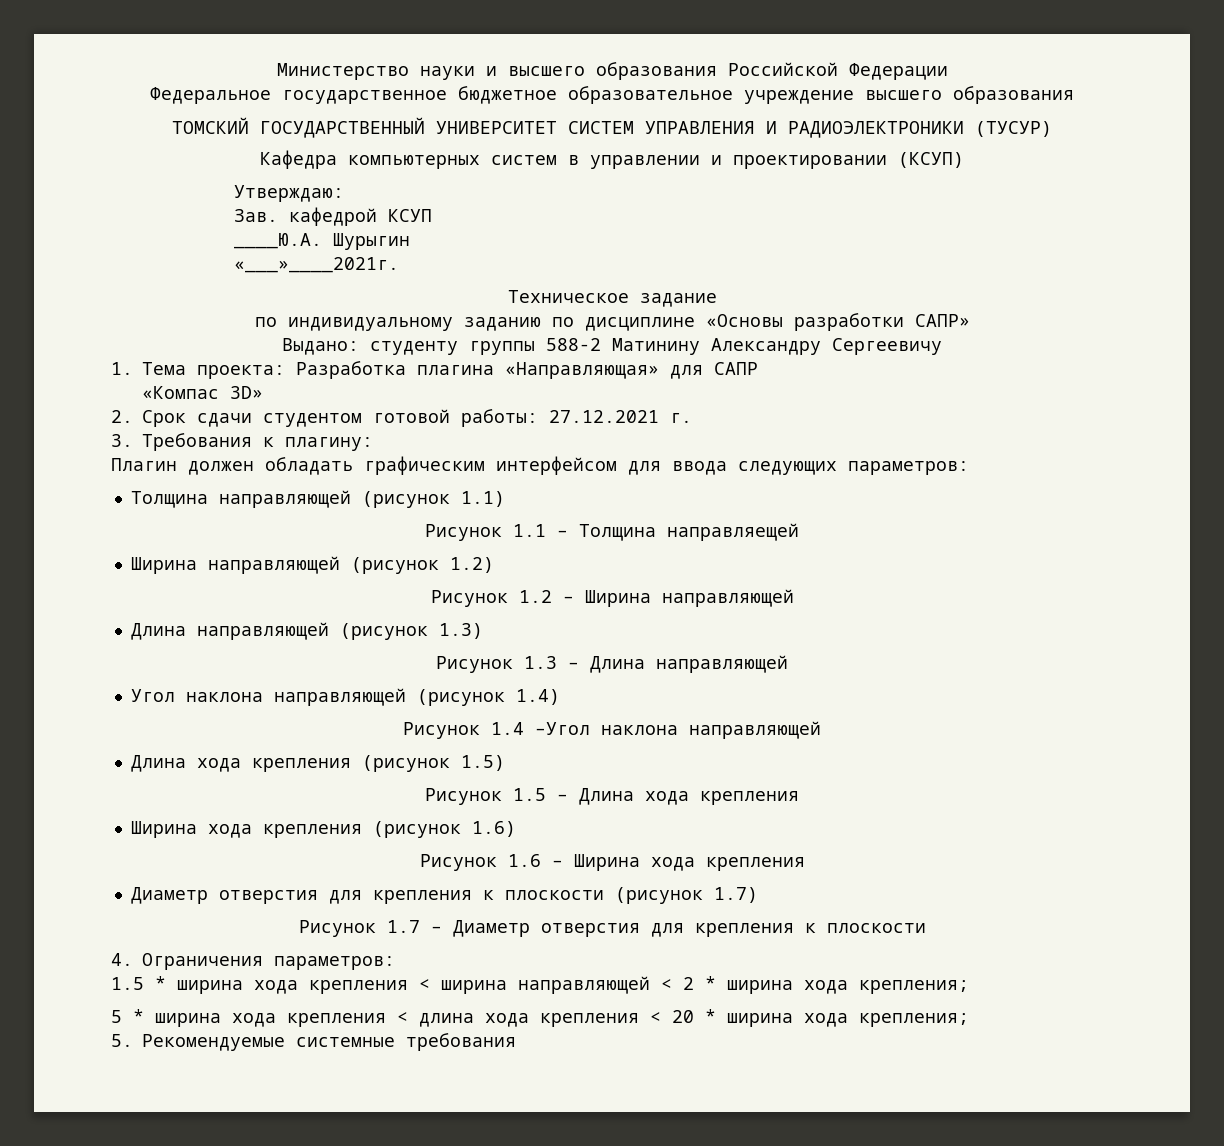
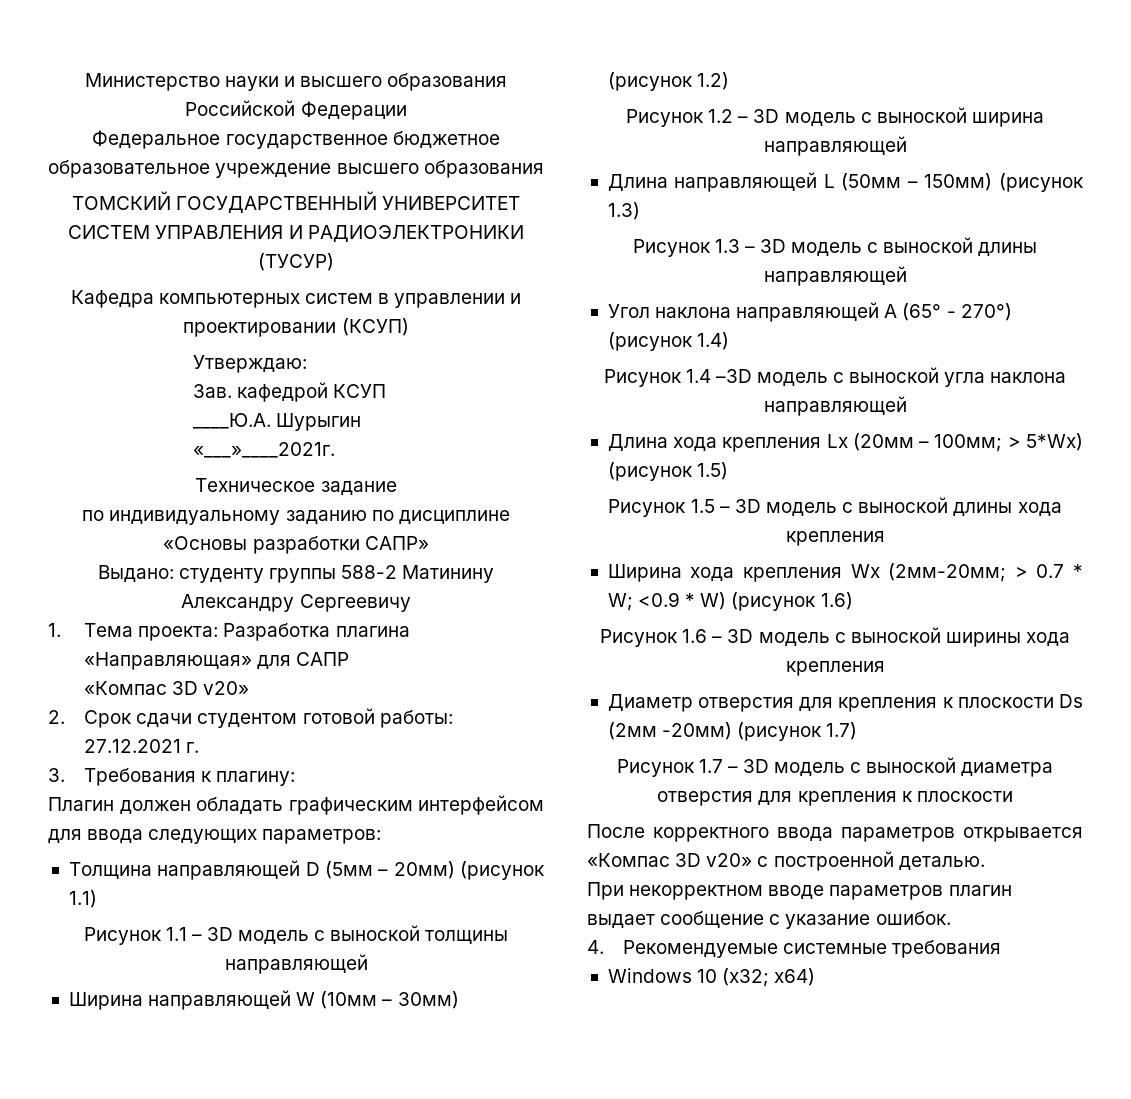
[229,386,263,399] 3D» -> [172,681,250,695] 3D v20»
(351, 499) none -> [305,861,455,879] D (5мм – 20мм)
[579,523,799,541] [130,556,340,574] Толщина направляещей // Ширина направляющей -> [206,925,509,944] [224,954,368,974] [68,990,459,1010] 3D модель с выноской толщины направляющей // Ширина направляющей W (10мм – 30мм)
[584,590,651,607] Ширина -> [753,107,1044,127] 3D модель с выноской ширина
(329, 631) none -> [823,173,993,191] L (50мм – 150мм)
[590,656,645,673] Длина -> [759,237,1038,256] 3D модель с выноской длины
(406, 697) none -> [884,303,1012,321] A (65° - 270°)
[535,722,590,735] –Угол -> [715,367,986,387] –3D модель с выноской угла
(351, 765) none -> [826,433,1083,452] Lx (20мм – 100мм; > 5*Wx)
[579,788,634,805] Длина -> [734,497,1013,516] 3D модель с выноской длины
(362, 831) none -> [850,563,1083,582] [607,592,727,611] Wx (2мм-20мм; > 0.7 * W; <0.9 * W)
[573,854,640,871] Ширина -> [727,627,1021,647] 3D модель с выноской ширины
(604, 895) none -> [1059,694,1083,708] [607,722,733,740] Ds (2мм -20мм)
[452,920,530,937] Диаметр -> [742,757,1054,777] 3D модель с выноской диаметра
[111,953,395,970] [111,976,969,994] [111,1009,969,1027] [111,1034,133,1047] 4. Ограничения параметров: // 1.5 * ширина хода крепления < ширина направляющей < 2 * ширина хода крепления; // 5 * ширина хода крепления < длина хода крепления < 20 * ширина хода крепления; // 5. -> [587,824,1083,842] [587,851,985,871] [587,882,1012,900] [587,911,951,929] [587,940,604,954] После корректного ввода параметров открывается «Компас 3D v20» с построенной деталью. // При некорректном вводе параметров плагин выдает сообщение с указание ошибок. // 4.
(516, 1042) none -> [607,968,816,987] // Windows 10 (x32; x64)

